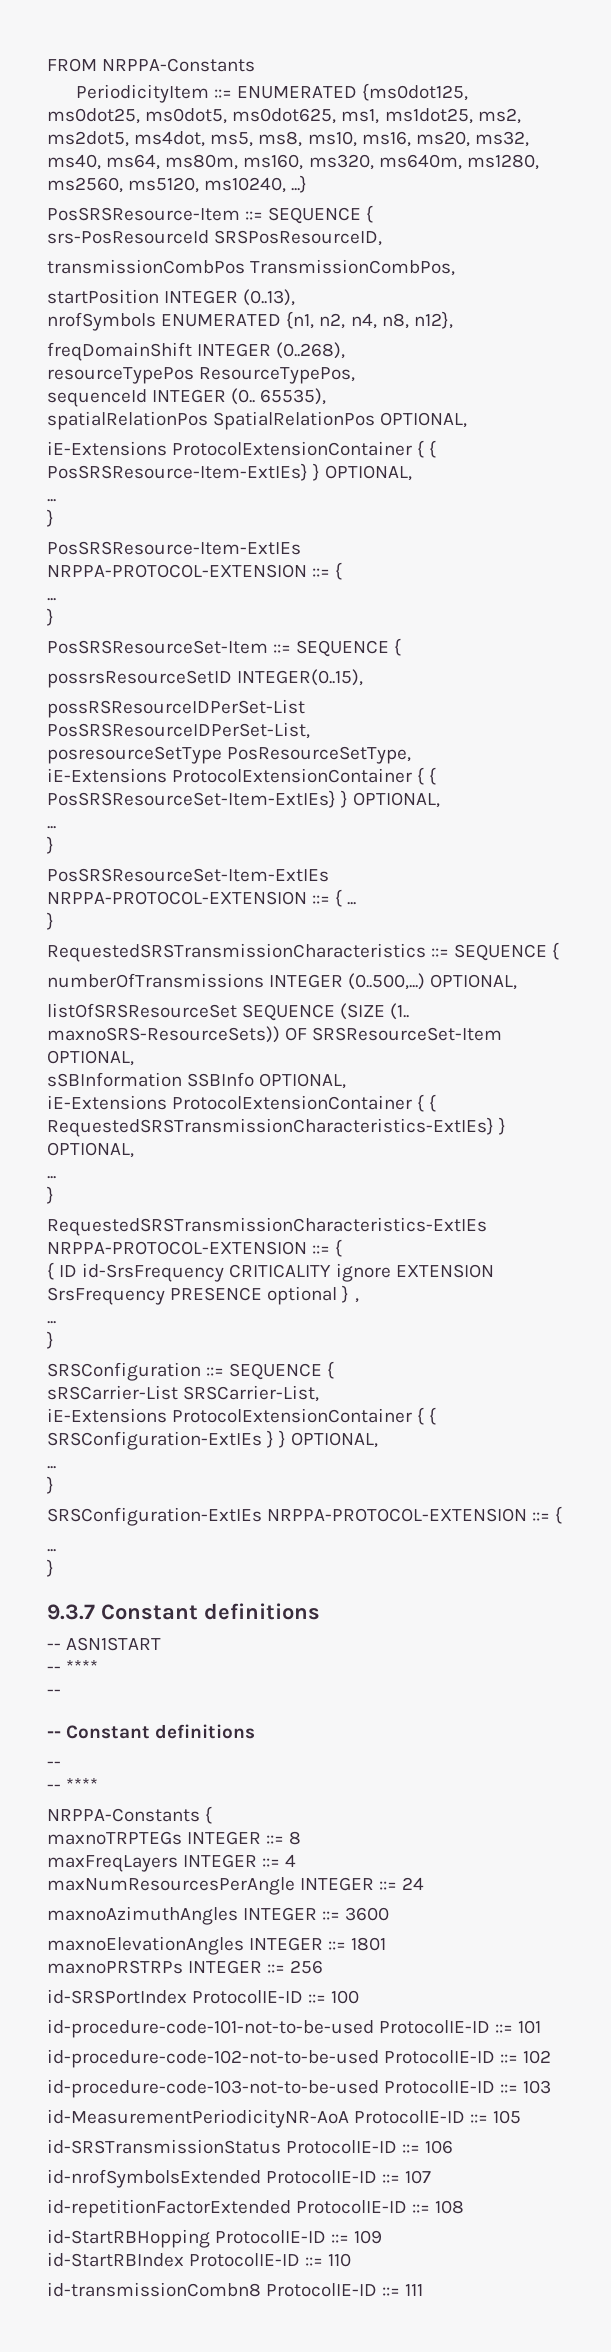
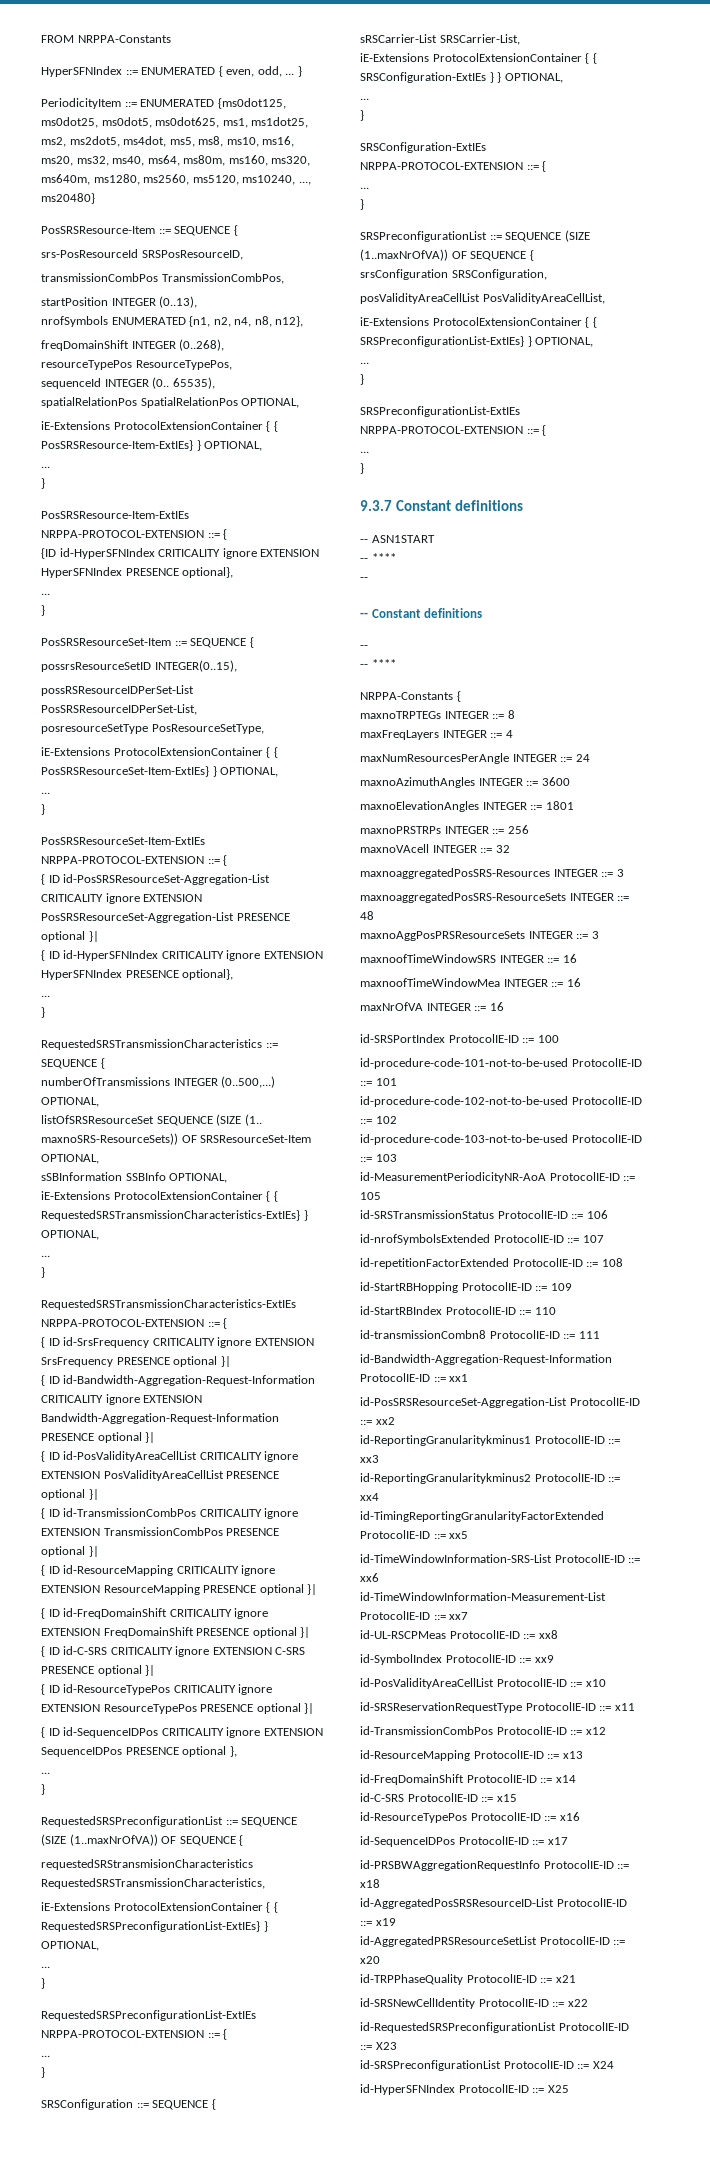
(256, 65) none -> [41,66,302,77] // HyperSFNIndex ::= ENUMERATED { even, odd, ... }
[291,175,308,193] ...} -> [298,181,311,185] [41,193,95,204] ..., ms20480}
(343, 571) none -> [41,548,320,559] [41,567,234,578] // {ID id-HyperSFNIndex CRITICALITY ignore EXTENSION HyperSFNIndex PRESENCE optional},
(343, 898) none -> [41,874,271,885] [41,893,203,904] [41,912,290,923] [41,931,99,942] [41,950,323,961] [41,969,234,980] // { ID id-PosSRSResourceSet-Aggregation-List CRITICALITY ignore EXTENSION PosSRSResourceSet-Aggregation-List PRESENCE optional }| // { ID id-HyperSFNIndex CRITICALITY ignore EXTENSION HyperSFNIndex PRESENCE optional}, //
[342,1285,359,1303] } , -> [220,1356,231,1367] [41,1375,316,1386] [41,1394,203,1405] [41,1413,279,1424] [41,1432,156,1443] [41,1451,299,1462] [41,1470,280,1481] [41,1489,99,1500] [41,1508,299,1519] [41,1527,280,1536] [41,1546,99,1557] [41,1565,276,1576] [41,1584,318,1595] [41,1608,269,1619] [41,1627,311,1638] [41,1646,306,1657] [41,1665,156,1676] [41,1684,273,1695] [41,1703,315,1714] [41,1727,323,1738] [41,1746,237,1757] [41,1772,50,1774] [41,1784,45,1795] [41,1816,298,1827] [41,1834,244,1846] [41,1859,253,1870] [41,1878,265,1889] [41,1902,278,1913] [41,1921,268,1932] [41,1941,99,1951] [41,1966,50,1968] [41,1978,45,1989] [41,2010,256,2021] [41,2029,228,2040] }| // { ID id-Bandwidth-Aggregation-Request-Information CRITICALITY ignore EXTENSION Bandwidth-Aggregation-Request-Information PRESENCE optional }| // { ID id-PosValidityAreaCellList CRITICALITY ignore EXTENSION PosValidityAreaCellList PRESENCE optional }| // { ID id-TransmissionCombPos CRITICALITY ignore EXTENSION TransmissionCombPos PRESENCE optional }| // { ID id-ResourceMapping CRITICALITY ignore EXTENSION ResourceMapping PRESENCE optional }| // { ID id-FreqDomainShift CRITICALITY ignore EXTENSION FreqDomainShift PRESENCE optional }| // { ID id-C-SRS CRITICALITY ignore EXTENSION C-SRS PRESENCE optional }| // { ID id-ResourceTypePos CRITICALITY ignore EXTENSION ResourceTypePos PRESENCE optional }| // { ID id-SequenceIDPos CRITICALITY ignore EXTENSION SequenceIDPos PRESENCE optional }, // ... // } // RequestedSRSPreconfigurationList ::= SEQUENCE (SIZE (1..maxNrOfVA)) OF SEQUENCE { // requestedSRStransmisionCharacteristics RequestedSRSTransmissionCharacteristics, // iE-Extensions ProtocolExtensionContainer { { RequestedSRSPreconfigurationList-ExtIEs} } OPTIONAL, // ... // } // RequestedSRSPreconfigurationList-ExtIEs NRPPA-PROTOCOL-EXTENSION ::= {
(54, 1568) none -> [360,230,590,242] [360,249,534,261] [360,269,547,280] [360,293,605,304] [360,317,597,328] [360,336,594,347] [360,362,369,364] [360,374,364,385] [360,406,520,417] [360,425,547,436] [360,451,369,453] [360,463,364,474] // SRSPreconfigurationList ::= SEQUENCE (SIZE (1..maxNrOfVA)) OF SEQUENCE { // srsConfiguration SRSConfiguration, // posValidityAreaCellList PosValidityAreaCellList, // iE-Extensions ProtocolExtensionContainer { { SRSPreconfigurationList-ExtIEs} } OPTIONAL, // ... // } // SRSPreconfigurationList-ExtIEs NRPPA-PROTOCOL-EXTENSION ::= { // ... // }
(324, 1967) none -> [360,844,510,853] [360,868,624,879] [360,892,630,903] [360,911,374,920] [360,931,599,941] [360,954,577,963] [360,978,581,987] [360,1002,504,1011] // maxnoVAcell INTEGER ::= 32 // maxnoaggregatedPosSRS-Resources INTEGER ::= 3 // maxnoaggregatedPosSRS-ResourceSets INTEGER ::= 48 // maxnoAggPosPRSResourceSets INTEGER ::= 3 // maxnoofTimeWindowSRS INTEGER ::= 16 // maxnoofTimeWindowMea INTEGER ::= 16 // maxNrOfVA INTEGER ::= 16
(424, 2290) none -> [360,1354,612,1365] [360,1373,469,1382] [360,1397,640,1408] [360,1417,395,1425] [360,1435,621,1446] [360,1455,379,1463] [360,1473,621,1484] [360,1493,379,1501] [360,1511,604,1522] [360,1530,469,1539] [360,1554,641,1563] [360,1573,379,1582] [360,1592,606,1601] [360,1611,469,1620] [360,1630,558,1639] [360,1654,554,1665] [360,1678,606,1689] [360,1702,635,1713] [360,1726,606,1735] [360,1750,583,1761] [360,1774,576,1785] [360,1793,517,1802] [360,1812,580,1823] [360,1836,568,1847] [360,1860,630,1871] [360,1879,380,1888] [360,1898,627,1909] [360,1918,396,1926] [360,1936,626,1947] [360,1956,380,1964] [360,1974,576,1985] [360,1998,588,2009] [360,2022,629,2033] [360,2042,397,2050] [360,2060,614,2071] [360,2084,569,2095] // id-Bandwidth-Aggregation-Request-Information ProtocolIE-ID ::= xx1 // id-PosSRSResourceSet-Aggregation-List ProtocolIE-ID ::= xx2 // id-ReportingGranularitykminus1 ProtocolIE-ID ::= xx3 // id-ReportingGranularitykminus2 ProtocolIE-ID ::= xx4 // id-TimingReportingGranularityFactorExtended ProtocolIE-ID ::= xx5 // id-TimeWindowInformation-SRS-List ProtocolIE-ID ::= xx6 // id-TimeWindowInformation-Measurement-List ProtocolIE-ID ::= xx7 // id-UL-RSCPMeas ProtocolIE-ID ::= xx8 // id-SymbolIndex ProtocolIE-ID ::= xx9 // id-PosValidityAreaCellList ProtocolIE-ID ::= x10 // id-SRSReservationRequestType ProtocolIE-ID ::= x11 // id-TransmissionCombPos ProtocolIE-ID ::= x12 // id-ResourceMapping ProtocolIE-ID ::= x13 // id-FreqDomainShift ProtocolIE-ID ::= x14 // id-C-SRS ProtocolIE-ID ::= x15 // id-ResourceTypePos ProtocolIE-ID ::= x16 // id-SequenceIDPos ProtocolIE-ID ::= x17 // id-PRSBWAggregationRequestInfo ProtocolIE-ID ::= x18 // id-AggregatedPosSRSResourceID-List ProtocolIE-ID ::= x19 // id-AggregatedPRSResourceSetList ProtocolIE-ID ::= x20 // id-TRPPhaseQuality ProtocolIE-ID ::= x21 // id-SRSNewCellIdentity ProtocolIE-ID ::= x22 // id-RequestedSRSPreconfigurationList ProtocolIE-ID ::= X23 // id-SRSPreconfigurationList ProtocolIE-ID ::= X24 // id-HyperSFNIndex ProtocolIE-ID ::= X25

